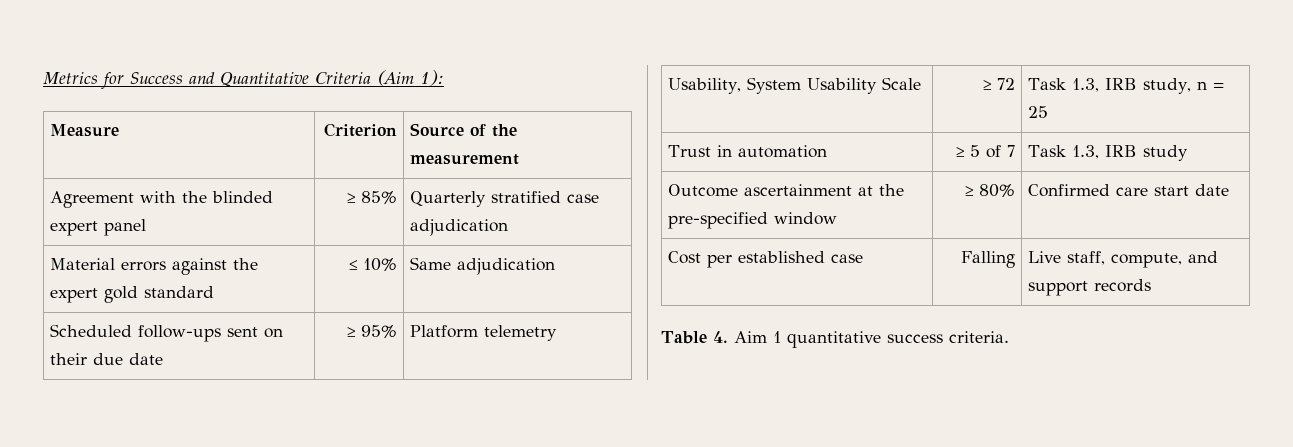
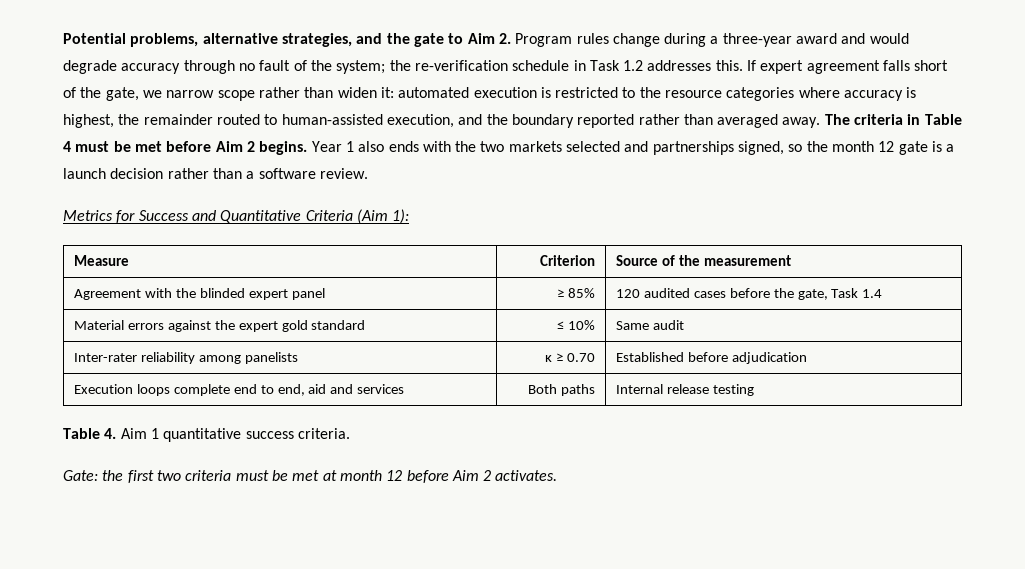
(43, 78) none -> [63,33,909,47] [63,60,949,74] [63,87,917,101] [63,114,962,128] [63,141,955,155] [63,168,368,179] Potential problems, alternative strategies, and the gate to Aim 2. Program rules change during a three-year award and would degrade accuracy through no fault of the system; the re-verification schedule in Task 1.2 addresses this. If expert agreement falls short of the gate, we narrow scope rather than widen it: automated execution is restricted to the resource categories where accuracy is highest, the remainder routed to human-assisted execution, and the boundary reported rather than averaged away. The criteria in Table 4 must be met before Aim 2 begins. Year 1 also ends with the two markets selected and partnerships signed, so the month 12 gate is a launch decision rather than a software review. //
[410,191,600,207] [410,219,509,236] Quarterly stratified case adjudication -> [615,288,883,300] 120 audited cases before the gate, Task 1.4
[457,258,556,275] [50,324,284,342] [50,353,164,365] [346,325,397,338] [410,325,558,341] [668,77,922,94] [982,78,1015,90] [1028,78,1225,94] [1028,106,1049,118] [668,145,828,158] [955,145,1015,158] [1028,145,1189,161] [668,184,905,197] [668,212,838,229] [964,184,1015,197] [1028,184,1230,197] [668,251,864,268] [960,251,1015,268] [1028,251,1219,268] [1028,279,1152,296] adjudication // Scheduled follow-ups sent on their due date | ≥ 95% | Platform telemetry // Usability, System Usability Scale | ≥ 72 | Task 1.3, IRB study, n = 25 // Trust in automation | ≥ 5 of 7 | Task 1.3, IRB study // Outcome ascertainment at the pre-specified window | ≥ 80% | Confirmed care start date // Cost per established case | Falling | Live staff, compute, and support records -> [652,320,684,330] [73,352,298,364] [545,353,596,362] [615,352,807,364] [73,384,405,396] [528,384,596,396] [615,384,754,396] audit // Inter-rater reliability among panelists | κ ≥ 0.70 | Established before adjudication // Execution loops complete end to end, aid and services | Both paths | Internal release testing
(1009, 337) none -> [63,470,558,483] // Gate: the first two criteria must be met at month 12 before Aim 2 activates.

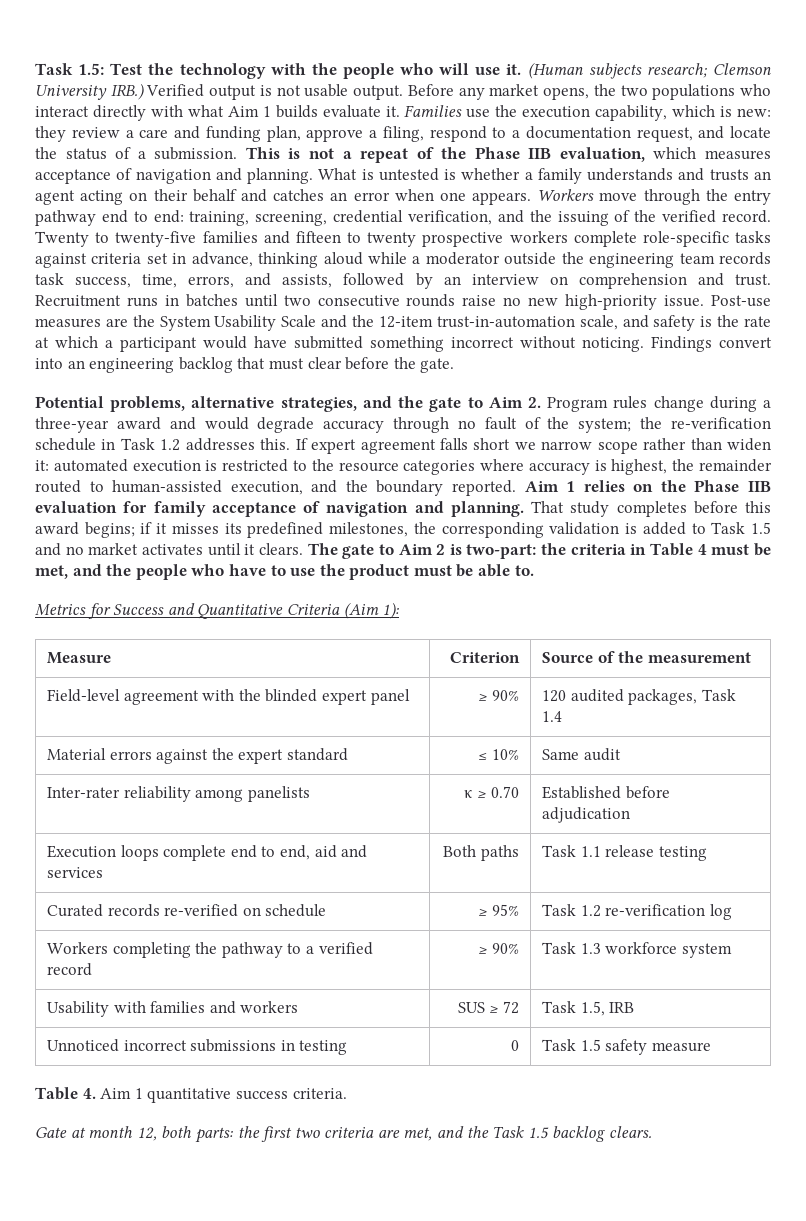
(63, 38) none -> [35,62,771,79] [35,83,772,100] [35,105,771,121] [35,126,771,142] [35,147,771,163] [35,168,771,184] [35,189,771,205] [35,210,772,226] [35,231,771,247] [35,252,772,268] [35,273,772,289] [35,294,771,310] [35,315,771,331] [35,336,772,352] [35,357,455,373] Task 1.5: Test the technology with the people who will use it. (Human subjects research; Clemson University IRB.) Verified output is not usable output. Before any market opens, the two populations who interact directly with what Aim 1 builds evaluate it. Families use the execution capability, which is new: they review a care and funding plan, approve a filing, respond to a documentation request, and locate the status of a submission. This is not a repeat of the Phase IIB evaluation, which measures acceptance of navigation and planning. What is untested is whether a family understands and trusts an agent acting on their behalf and catches an error when one appears. Workers move through the entry pathway end to end: training, screening, credential verification, and the issuing of the verified record. Twenty to twenty-five families and fifteen to twenty prospective workers complete role-specific tasks against criteria set in advance, thinking aloud while a moderator outside the engineering team records task success, time, errors, and assists, followed by an interview on comprehension and trust. Recruitment runs in batches until two consecutive rounds raise no new high-priority issue. Post-use measures are the System Usability Scale and the 12-item trust-in-automation scale, and safety is the rate at which a participant would have submitted something incorrect without noticing. Findings convert into an engineering backlog that must clear before the gate. //
[63,87,139,101] of the gate, -> (511, 444) none
[577,114,850,128] reported rather than averaged away. The -> [451,480,771,496] [35,501,771,517] [35,522,772,538] [35,543,567,559] reported. Aim 1 relies on the Phase IIB evaluation for family acceptance of navigation and planning. That study completes before this award begins; if it misses its predefined milestones, the corresponding validation is added to Task 1.5 and no market activates until it clears. The gate to Aim 2 is two-part: the
[134,141,955,155] [63,168,368,179] met before Aim 2 begins. Year 1 also ends with the two markets selected and partnerships signed, so the month 12 gate is a launch decision rather than a software review. -> [35,564,534,580] met, and the people who have to use the product must be able to.
[73,289,141,300] Agreement -> [46,689,199,705] Field-level agreement
[568,288,596,298] 85% -> [492,690,520,701] 90%
[693,288,828,300] cases before the gate, -> [628,689,698,705] packages,
[281,320,308,332] gold -> (284, 756) none
[615,384,663,394] Internal -> [541,845,601,857] Task 1.1
(754, 390) none -> [46,904,327,917] [478,904,520,916] [541,904,732,920] [46,942,373,958] [46,963,92,976] [478,943,520,954] [541,942,732,958] [46,1001,299,1017] [457,1001,520,1014] [541,1001,635,1016] [46,1039,348,1055] [511,1040,520,1051] [541,1039,711,1055] // Curated records re-verified on schedule | ≥ 95% | Task 1.2 re-verification log // Workers completing the pathway to a verified record | ≥ 90% | Task 1.3 workforce system // Usability with families and workers | SUS ≥ 72 | Task 1.5, IRB // Unnoticed incorrect submissions in testing | 0 | Task 1.5 safety measure
[63,470,558,483] Gate: the first two criteria must be met at month 12 before Aim 2 activates. -> [35,1126,653,1143] Gate at month 12, both parts: the first two criteria are met, and the Task 1.5 backlog clears.

